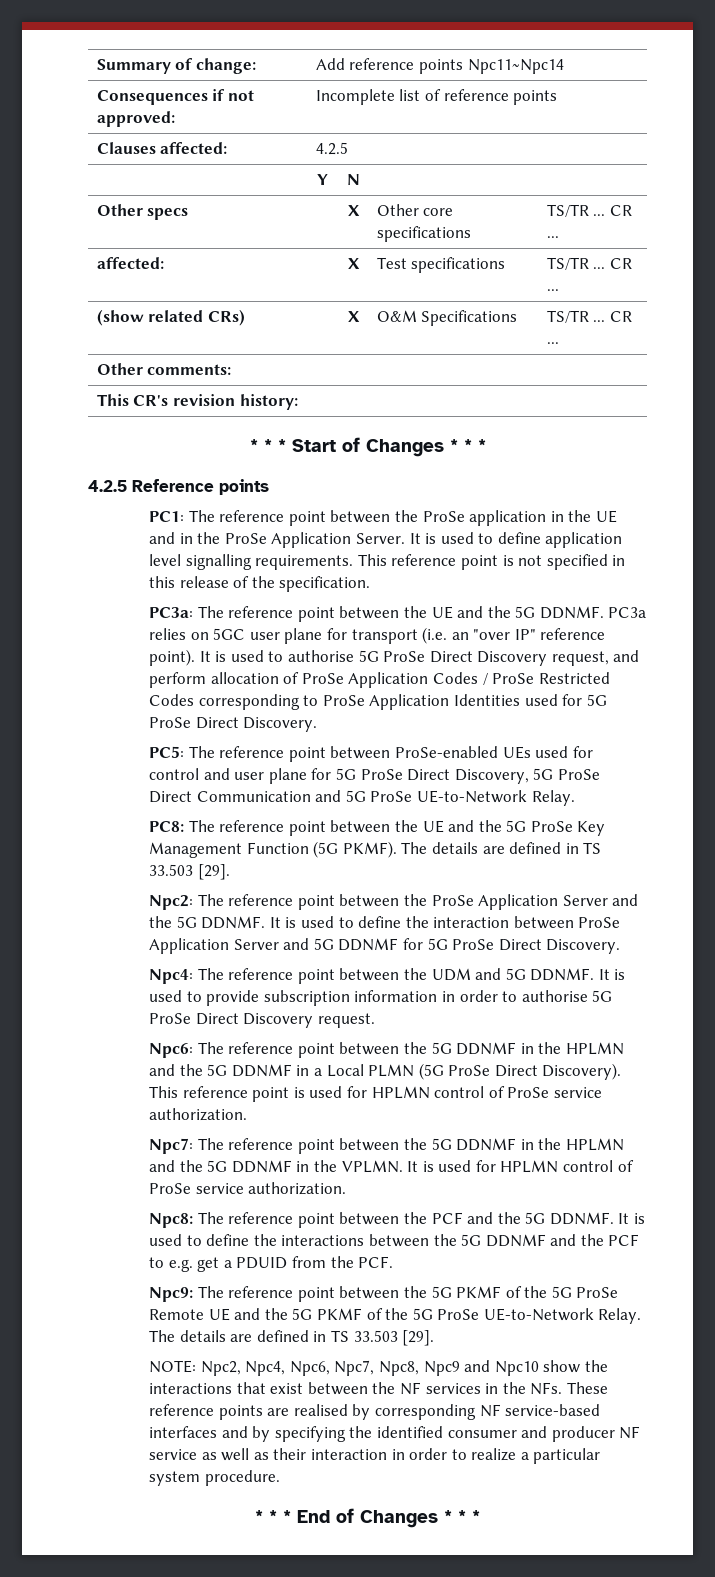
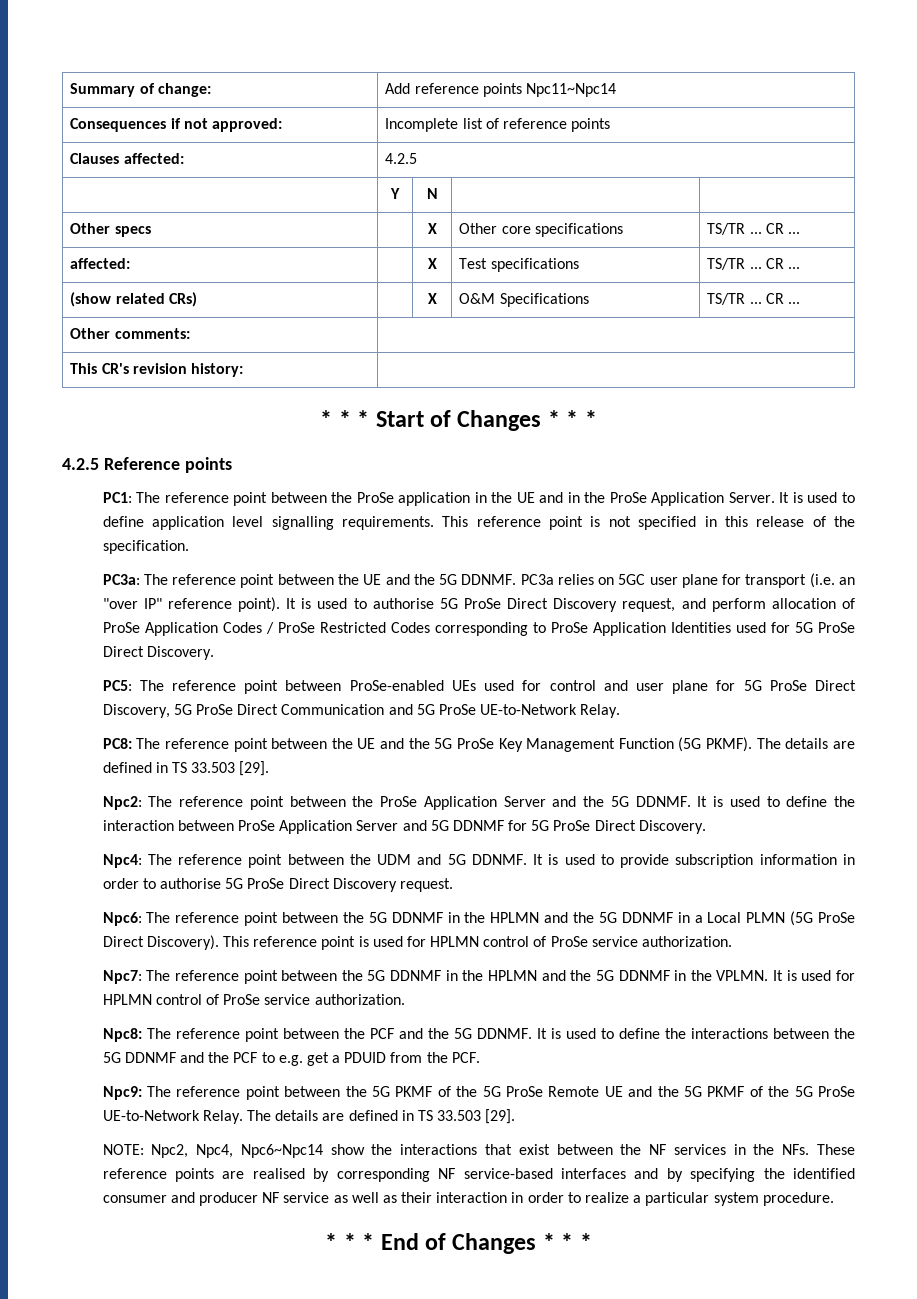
[289,1360,539,1376] Npc6, Npc7, Npc8, Npc9 and Npc10 -> [240,1144,323,1158] Npc6~Npc14

